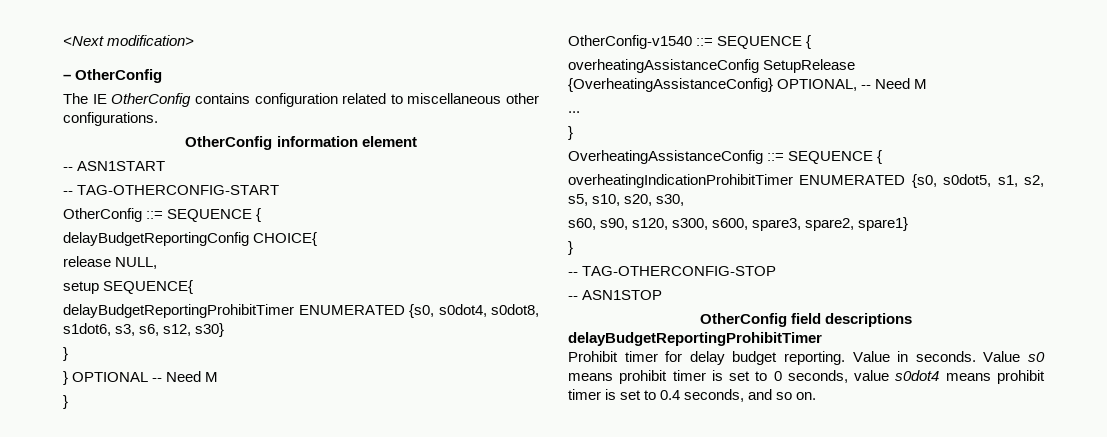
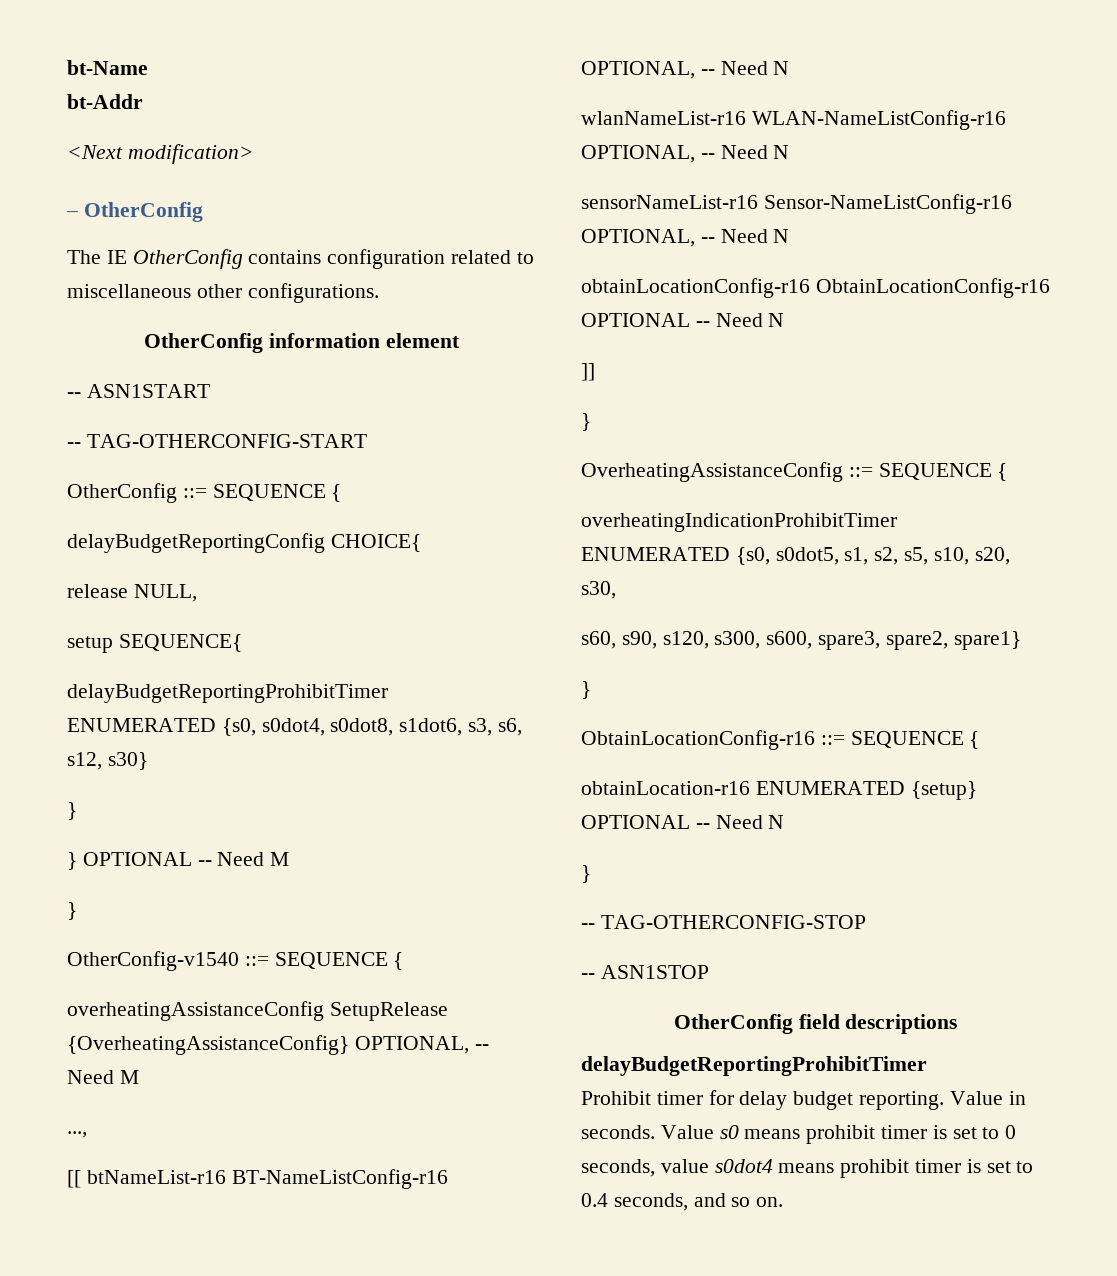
(63, 41) none -> [67,60,148,75] [67,94,143,109] bt-Name // bt-Addr //
[568,111,580,113] ... -> [67,1131,87,1138] [67,1169,448,1189] [581,61,790,79] [581,110,1006,130] [581,145,790,163] [581,194,1012,214] [581,229,790,247] [581,278,1050,298] [581,313,785,327] [581,363,595,381] ..., // [[ btNameList-r16 BT-NameListConfig-r16 OPTIONAL, -- Need N // wlanNameList-r16 WLAN-NameListConfig-r16 OPTIONAL, -- Need N // sensorNameList-r16 Sensor-NameListConfig-r16 OPTIONAL, -- Need N // obtainLocationConfig-r16 ObtainLocationConfig-r16 OPTIONAL -- Need N // ]]
(573, 248) none -> [581,730,980,750] [581,781,977,800] [581,815,785,829] [581,865,591,883] // ObtainLocationConfig-r16 ::= SEQUENCE { // obtainLocation-r16 ENUMERATED {setup} OPTIONAL -- Need N // }

